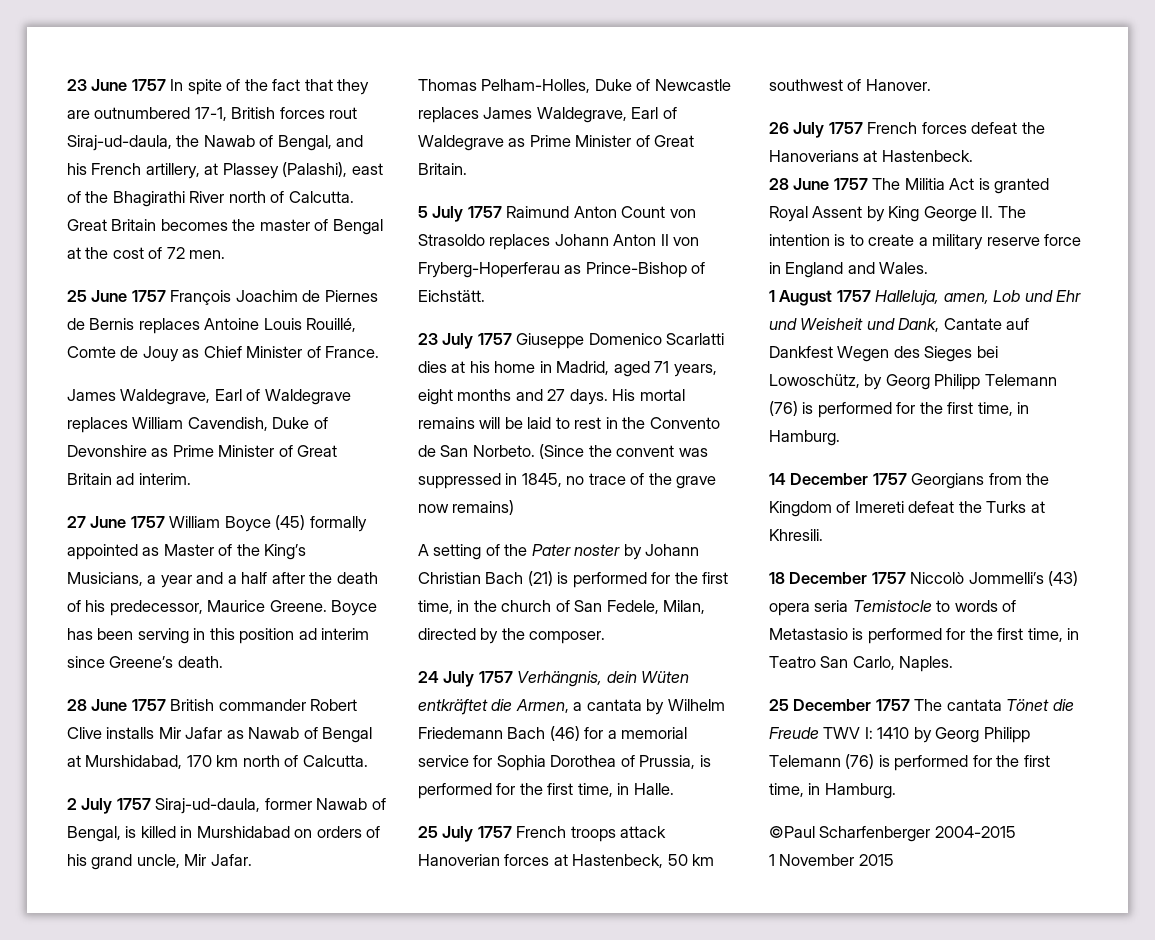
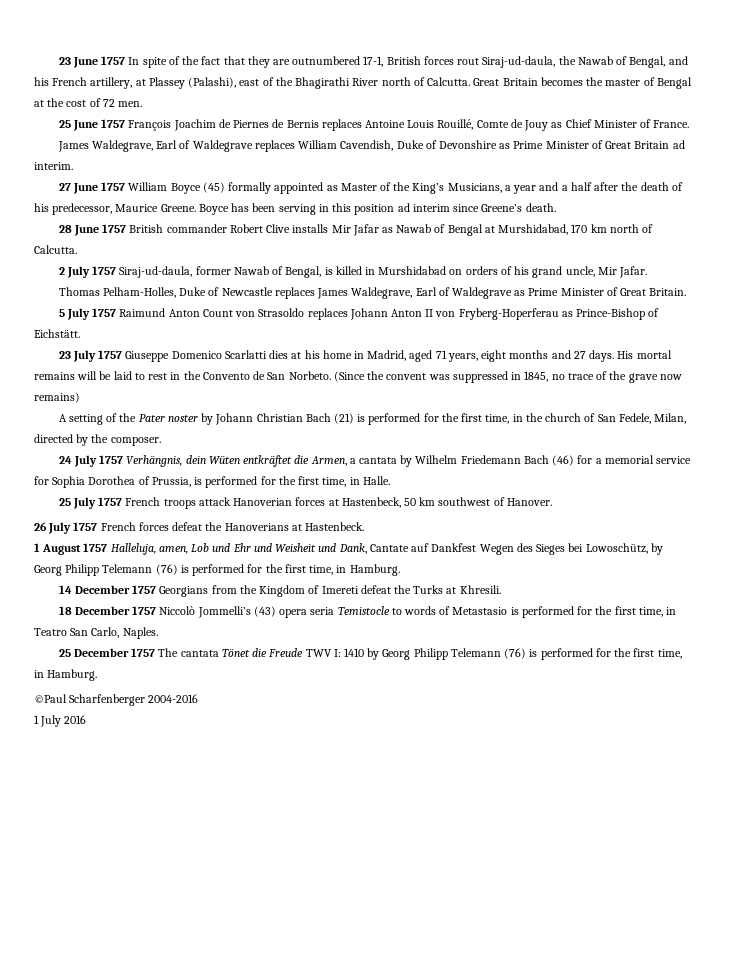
[769,178,1050,194] [769,206,1026,222] [769,234,1082,250] [769,262,929,278] // 28 June 1757 The Militia Act is granted Royal Assent by King George II. The intention is to create a military reserve force in England and Wales. -> (365, 526) none
[934,826,1016,838] [769,854,894,866] 2004-2015 // 1 November 2015 -> [148,694,199,703] [34,715,87,727] 2004-2016 // 1 July 2016

